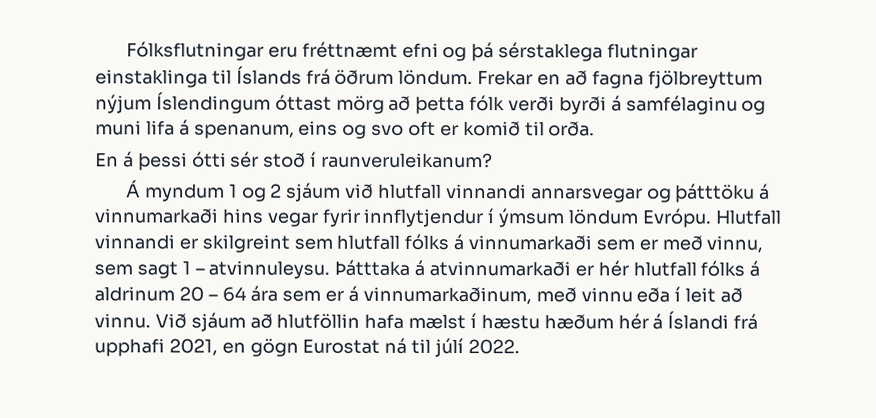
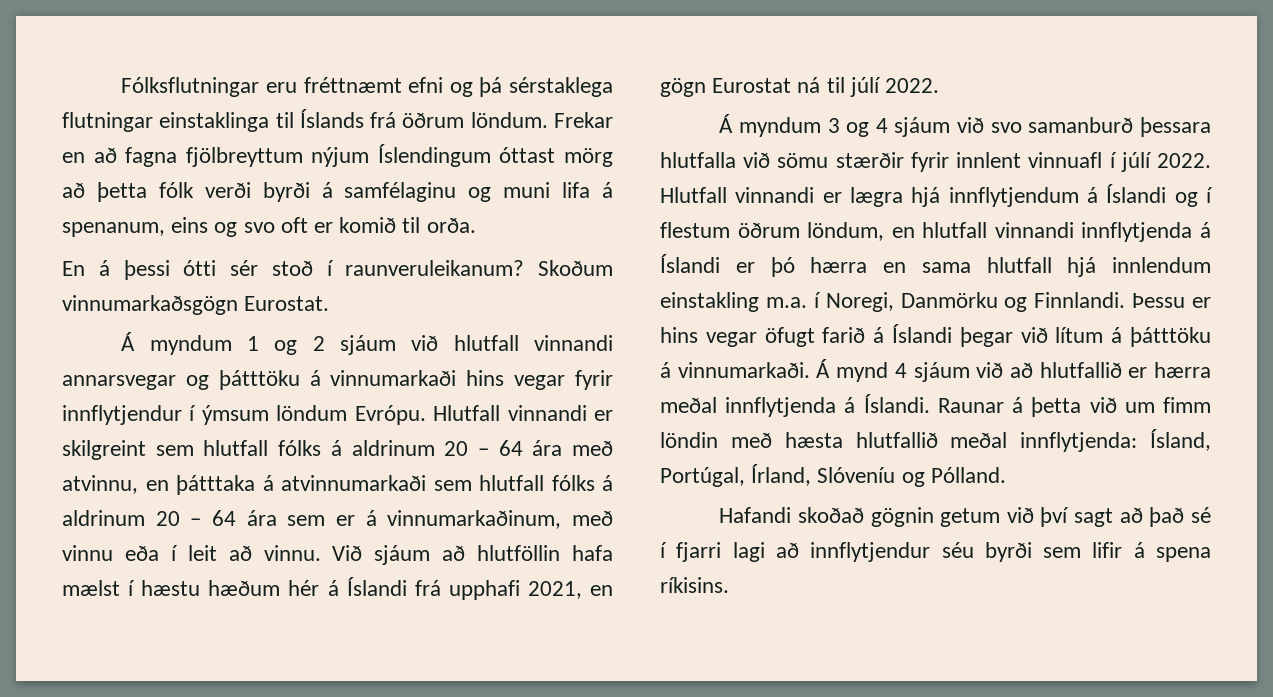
(494, 160) none -> [538,260,613,276] [62,295,330,315] Skoðum vinnumarkaðsgögn Eurostat.
[468,235,764,253] [94,259,629,279] vinnumarkaði sem er með vinnu, sem sagt 1 – atvinnuleysu. Þátttaka á atvinnumarkaði er hér -> [351,440,613,456] [62,475,472,495] aldrinum 20 – 64 ára með atvinnu, en þátttaka á atvinnumarkaði sem
(520, 347) none -> [719,114,1211,137] [660,152,1211,172] [660,184,1213,207] [660,222,1211,242] [660,254,1211,277] [660,292,1211,312] [660,324,1211,347] [660,359,1211,382] [660,394,1211,417] [660,429,1211,452] [660,464,1006,487] [719,507,1211,527] [660,542,1211,562] [660,577,729,593] // Á myndum 3 og 4 sjáum við svo samanburð þessara hlutfalla við sömu stærðir fyrir innlent vinnuafl í júlí 2022. Hlutfall vinnandi er lægra hjá innflytjendum á Íslandi og í flestum öðrum löndum, en hlutfall vinnandi innflytjenda á Íslandi er þó hærra en sama hlutfall hjá innlendum einstakling m.a. í Noregi, Danmörku og Finnlandi. Þessu er hins vegar öfugt farið á Íslandi þegar við lítum á þátttöku á vinnumarkaði. Á mynd 4 sjáum við að hlutfallið er hærra meðal innflytjenda á Íslandi. Raunar á þetta við um fimm löndin með hæsta hlutfallið meðal innflytjenda: Ísland, Portúgal, Írland, Slóveníu og Pólland. // Hafandi skoðað gögnin getum við því sagt að það sé í fjarri lagi að innflytjendur séu byrði sem lifir á spena ríkisins.

